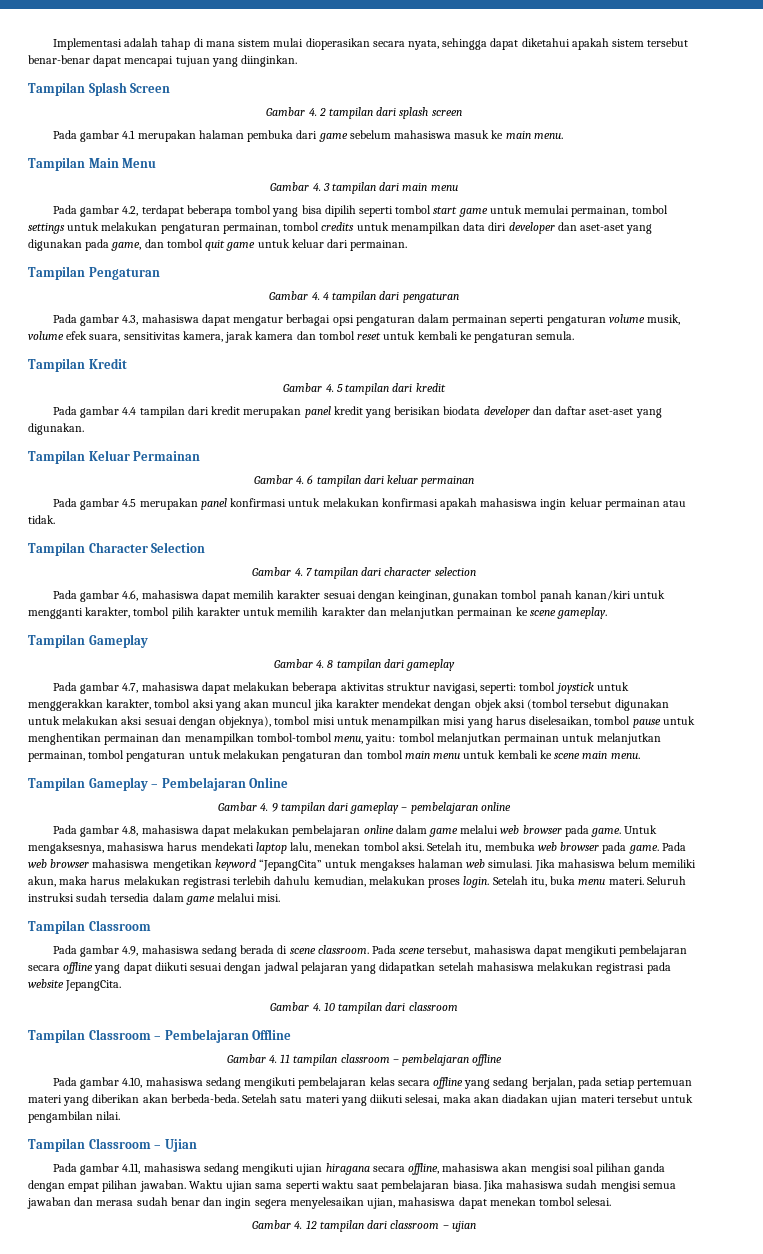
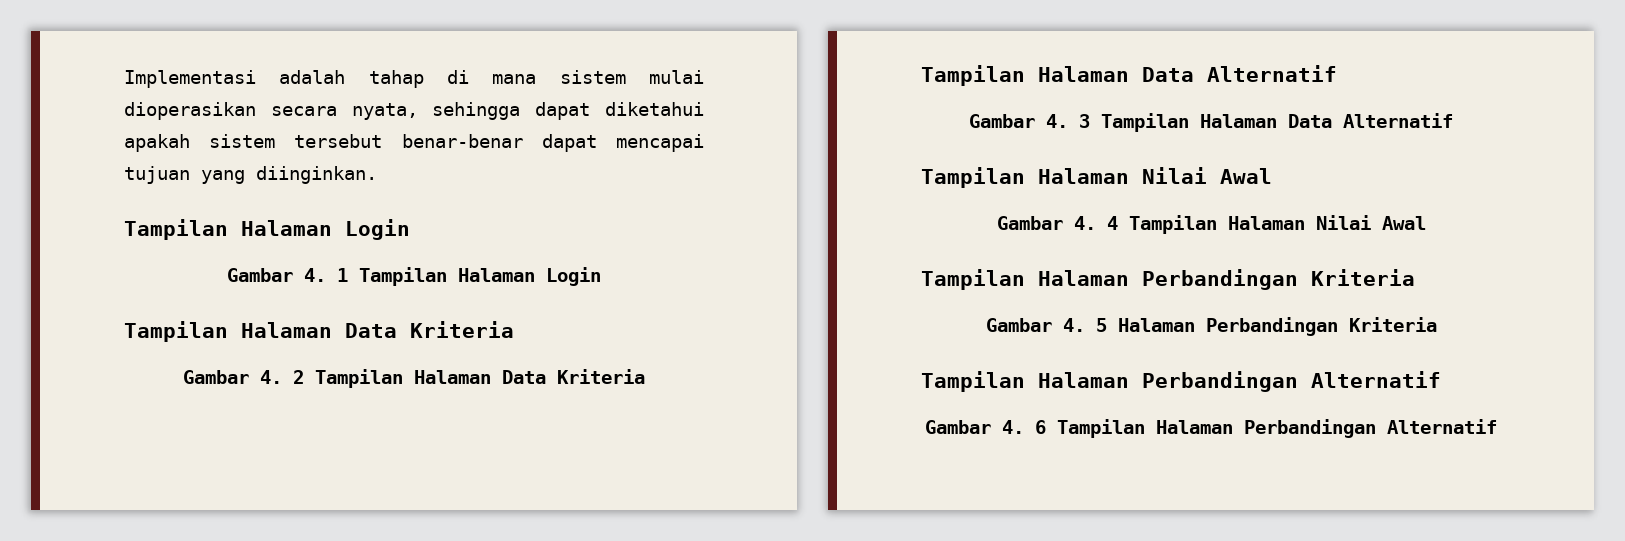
[88,82,171,96] [266,107,462,119] [52,130,563,142] [28,157,157,171] [270,182,458,194] [52,205,668,217] [28,222,653,234] [28,239,408,251] [28,266,160,280] [269,291,459,303] [52,314,681,326] [28,331,575,343] [28,358,127,372] [283,383,446,395] [52,406,662,418] [28,423,84,435] [28,450,201,464] [253,475,475,487] [52,498,687,510] [28,515,55,524] [28,542,206,556] [252,567,476,579] [52,590,666,602] [28,607,608,619] [28,634,148,648] [273,659,456,671] [52,682,629,694] [28,699,669,711] [28,716,695,728] [28,733,661,745] [28,750,640,762] [28,777,289,791] [218,802,511,814] [52,825,658,837] [28,842,686,854] [28,859,697,871] [28,876,686,888] [28,893,281,905] [28,920,151,934] [52,945,688,957] [28,962,671,974] [28,979,122,991] [270,1002,458,1014] [28,1029,292,1043] [226,1054,503,1066] [52,1077,693,1089] [28,1094,694,1106] [28,1111,121,1123] [28,1138,197,1152] [52,1163,666,1175] [28,1180,676,1192] [27,1197,612,1209] [252,1220,476,1232] Splash Screen // Gambar 4. 2 tampilan dari splash screen // Pada gambar 4.1 merupakan halaman pembuka dari game sebelum mahasiswa masuk ke main menu. // Tampilan Main Menu // Gambar 4. 3 tampilan dari main menu // Pada gambar 4.2, terdapat beberapa tombol yang bisa dipilih seperti tombol start game untuk memulai permainan, tombol settings untuk melakukan pengaturan permainan, tombol credits untuk menampilkan data diri developer dan aset-aset yang digunakan pada game, dan tombol quit game untuk keluar dari permainan. // Tampilan Pengaturan // Gambar 4. 4 tampilan dari pengaturan // Pada gambar 4.3, mahasiswa dapat mengatur berbagai opsi pengaturan dalam permainan seperti pengaturan volume musik, volume efek suara, sensitivitas kamera, jarak kamera dan tombol reset untuk kembali ke pengaturan semula. // Tampilan Kredit // Gambar 4. 5 tampilan dari kredit // Pada gambar 4.4 tampilan dari kredit merupakan panel kredit yang berisikan biodata developer dan daftar aset-aset yang digunakan. // Tampilan Keluar Permainan // Gambar 4. 6 tampilan dari keluar permainan // Pada gambar 4.5 merupakan panel konfirmasi untuk melakukan konfirmasi apakah mahasiswa ingin keluar permainan atau tidak. // Tampilan Character Selection // Gambar 4. 7 tampilan dari character selection // Pada gambar 4.6, mahasiswa dapat memilih karakter sesuai dengan keinginan, gunakan tombol panah kanan/kiri untuk mengganti karakter, tombol pilih karakter untuk memilih karakter dan melanjutkan permainan ke scene gameplay. // Tampilan Gameplay // Gambar 4. 8 tampilan dari gameplay // Pada gambar 4.7, mahasiswa dapat melakukan beberapa aktivitas struktur navigasi, seperti: tombol joystick untuk menggerakkan karakter, tombol aksi yang akan muncul jika karakter mendekat dengan objek aksi (tombol tersebut digunakan untuk melakukan aksi sesuai dengan objeknya), tombol misi untuk menampilkan misi yang harus diselesaikan, tombol pause untuk menghentikan permainan dan menampilkan tombol-tombol menu, yaitu: tombol melanjutkan permainan untuk melanjutkan permainan, tombol pengaturan untuk melakukan pengaturan dan tombol main menu untuk kembali ke scene main menu. // Tampilan Gameplay – Pembelajaran Online // Gambar 4. 9 tampilan dari gameplay – pembelajaran online // Pada gambar 4.8, mahasiswa dapat melakukan pembelajaran online dalam game melalui web browser pada game. Untuk mengaksesnya, mahasiswa harus mendekati laptop lalu, menekan tombol aksi. Setelah itu, membuka web browser pada game. Pada web browser mahasiswa mengetikan keyword “JepangCita” untuk mengakses halaman web simulasi. Jika mahasiswa belum memiliki akun, maka harus melakukan registrasi terlebih dahulu kemudian, melakukan proses login. Setelah itu, buka menu materi. Seluruh instruksi sudah tersedia dalam game melalui misi. // Tampilan Classroom // Pada gambar 4.9, mahasiswa sedang berada di scene classroom. Pada scene tersebut, mahasiswa dapat mengikuti pembelajaran secara offline yang dapat diikuti sesuai dengan jadwal pelajaran yang didapatkan setelah mahasiswa melakukan registrasi pada website JepangCita. // Gambar 4. 10 tampilan dari classroom // Tampilan Classroom – Pembelajaran Offline // Gambar 4. 11 tampilan classroom – pembelajaran offline // Pada gambar 4.10, mahasiswa sedang mengikuti pembelajaran kelas secara offline yang sedang berjalan, pada setiap pertemuan materi yang diberikan akan berbeda-beda. Setelah satu materi yang diikuti selesai, maka akan diadakan ujian materi tersebut untuk pengambilan nilai. // Tampilan Classroom – Ujian // Pada gambar 4.11, mahasiswa sedang mengikuti ujian hiragana secara offline, mahasiswa akan mengisi soal pilihan ganda dengan empat pilihan jawaban. Waktu ujian sama seperti waktu saat pembelajaran biasa. Jika mahasiswa sudah mengisi semua jawaban dan merasa sudah benar dan ingin segera menyelesaikan ujian, mahasiswa dapat menekan tombol selesai. // Gambar 4. 12 tampilan dari classroom – ujian -> [241,219,410,240] [227,267,601,286] [124,321,514,342] [183,369,645,388] [921,65,1337,86] [969,113,1453,132] [921,167,1272,188] [996,215,1426,234] [921,269,1415,290] [985,317,1437,336] [921,371,1441,392] [925,419,1497,438] Halaman Login // Gambar 4. 1 Tampilan Halaman Login // Tampilan Halaman Data Kriteria // Gambar 4. 2 Tampilan Halaman Data Kriteria // Tampilan Halaman Data Alternatif // Gambar 4. 3 Tampilan Halaman Data Alternatif // Tampilan Halaman Nilai Awal // Gambar 4. 4 Tampilan Halaman Nilai Awal // Tampilan Halaman Perbandingan Kriteria // Gambar 4. 5 Halaman Perbandingan Kriteria // Tampilan Halaman Perbandingan Alternatif // Gambar 4. 6 Tampilan Halaman Perbandingan Alternatif

